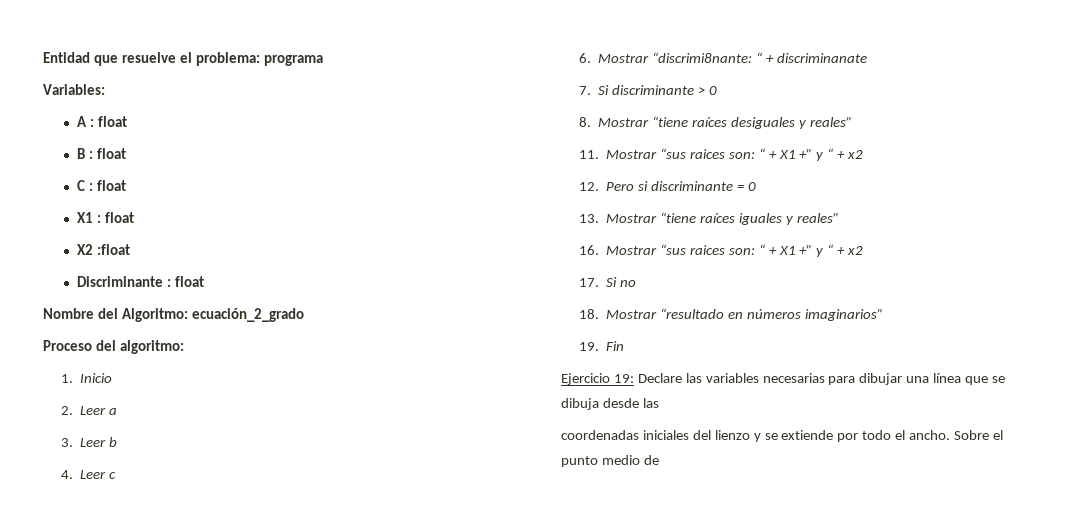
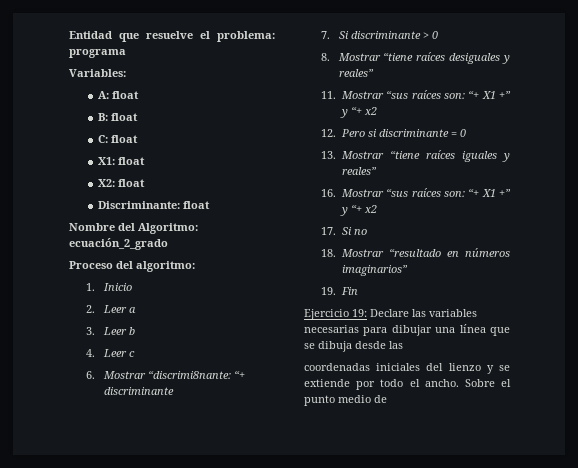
[76,116,127,127] [76,148,126,159] [76,180,126,191] [76,212,134,223] [76,244,130,255] [76,276,171,287] A : float // B : float // C : float // X1 : float // X2 :float // Discriminante : -> [98,91,140,99] [98,113,139,121] [98,135,139,143] [98,157,146,165] [98,179,146,187] [98,201,181,209] A: float // B: float // C: float // X1: float // X2: float // Discriminante:
[755,52,867,63] “ + discriminanate -> [233,370,245,379] [103,387,174,395] “+ discriminante
[689,148,846,161] raices son: “ + X1 +” y “ + -> [411,90,511,99] [339,106,362,118] raíces son: “+ X1 +” y “+
[689,244,846,257] raices son: “ + X1 +” y “ + -> [411,188,511,197] [339,204,362,216] raíces son: “+ X1 +” y “+

